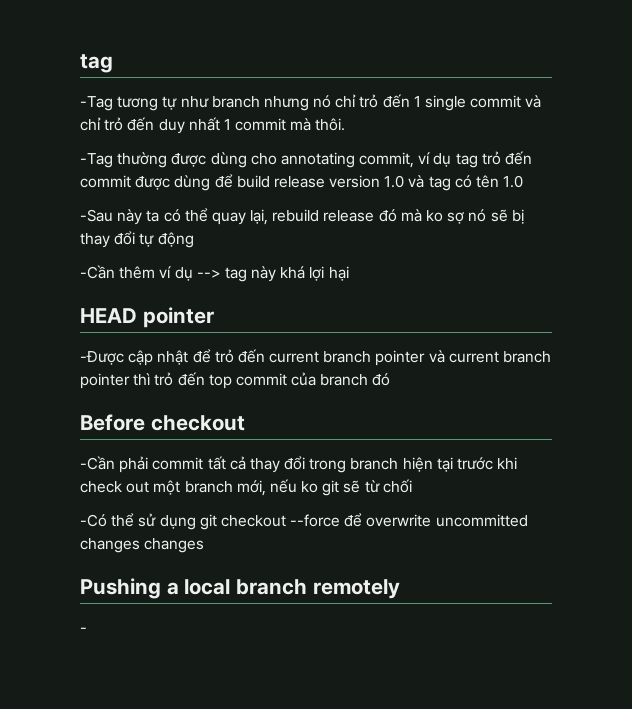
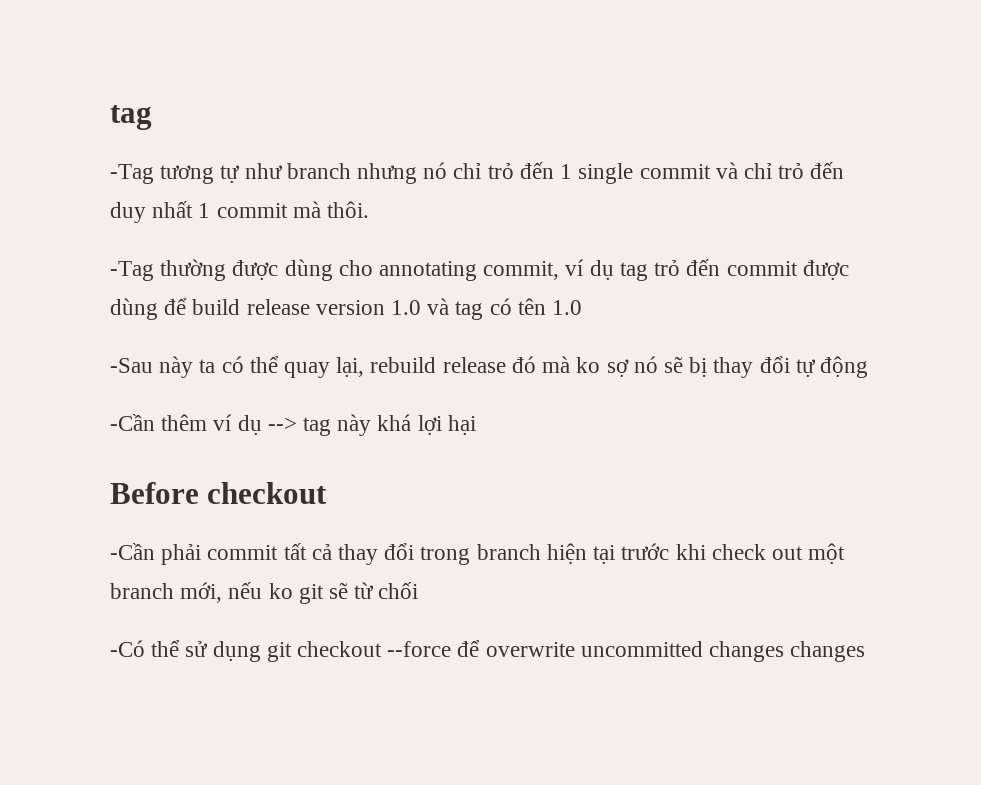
[80,307,214,328] [80,349,552,366] [80,372,391,389] // HEAD pointer // -Được cập nhật để trỏ đến current branch pointer và current branch pointer thì trỏ đến top commit của branch đó -> (476, 425) none
[80,578,400,599] [80,627,87,633] // Pushing a local branch remotely // - -> (866, 651) none

